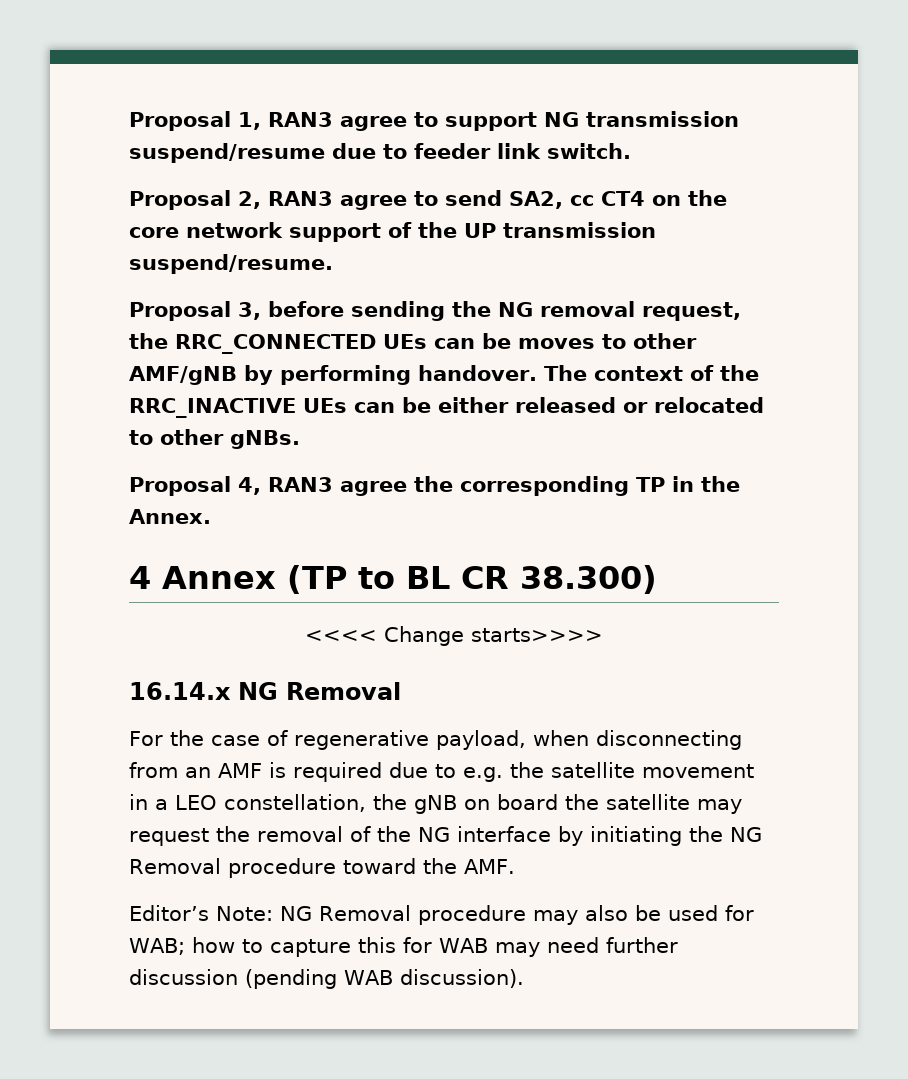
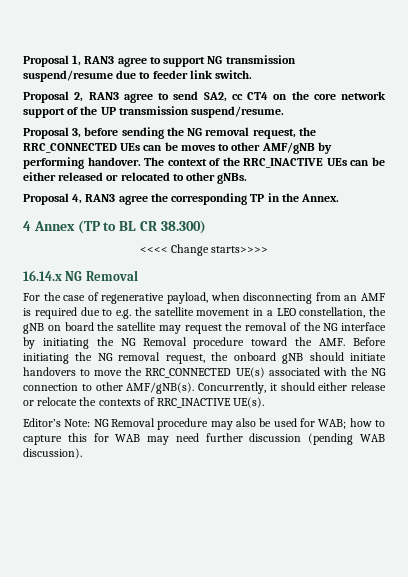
(515, 866) none -> [353,337,387,346] [23,352,386,364] [23,367,386,378] [23,382,386,394] [23,397,265,408] Before initiating the NG removal request, the onboard gNB should initiate handovers to move the RRC_CONNECTED UE(s) associated with the NG connection to other AMF/gNB(s). Concurrently, it should either release or relocate the contexts of RRC_INACTIVE UE(s).

